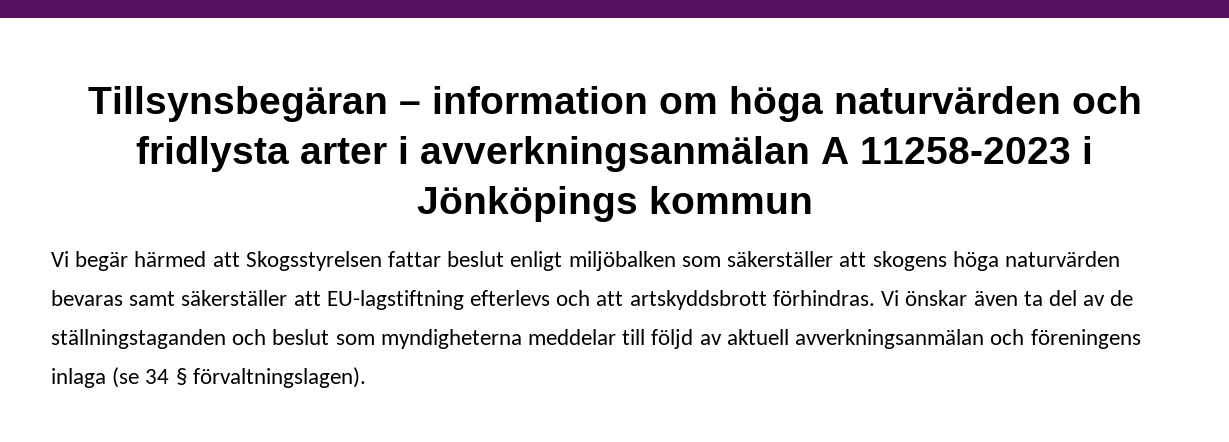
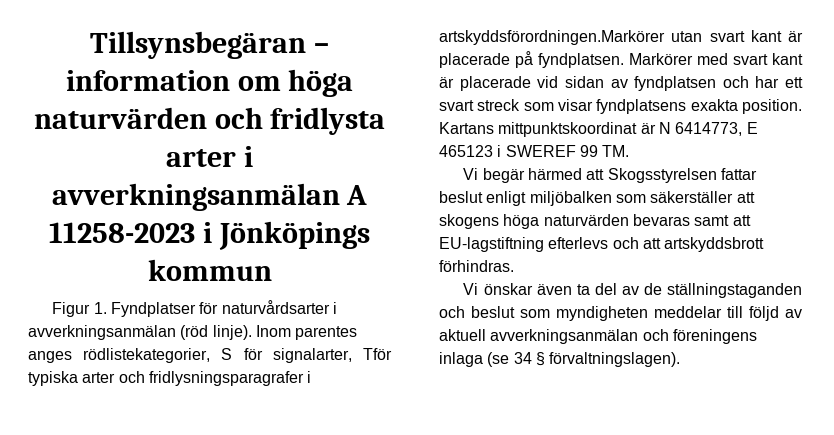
(813, 200) none -> [52,300,338,317] [28,325,358,340] [28,348,393,363] [28,371,312,386] [439,30,803,45] [439,51,803,68] [439,76,803,91] [439,99,802,114] [439,122,758,137] [439,145,630,157] // Figur 1. Fyndplatser för naturvårdsarter i avverkningsanmälan (röd linje). Inom parentes anges rödlistekategorier, S för signalarter, Tför typiska arter och fridlysningsparagrafer i artskyddsförordningen.Markörer utan svart kant är placerade på fyndplatsen. Markörer med svart kant är placerade vid sidan av fyndplatsen och har ett svart streck som visar fyndplatsens exakta position. Kartans mittpunktskoordinat är N 6414773, E 465123 i SWEREF 99 TM.
[181,290,288,306] säkerställer -> (730, 220) none
(875, 298) none -> (514, 266) //
[380,329,522,349] myndigheterna -> [556,306,648,321] myndigheten

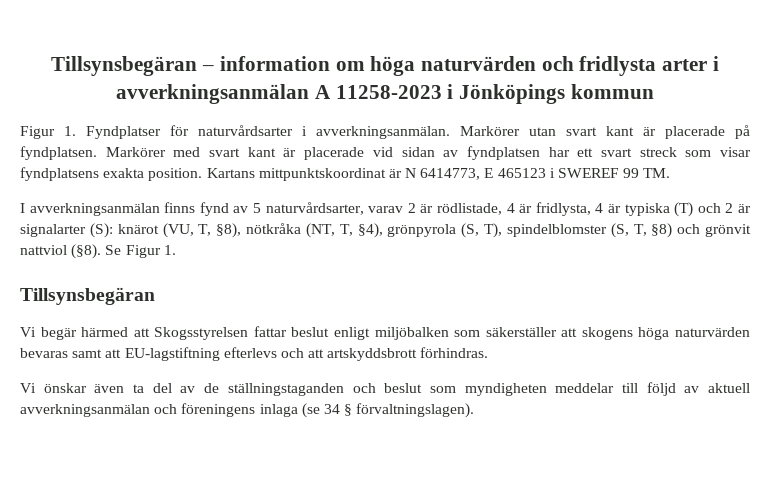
[28,325,358,340] [28,348,393,363] [28,371,312,386] [439,30,665,45] avverkningsanmälan (röd linje). Inom parentes anges rödlistekategorier, S för signalarter, Tför typiska arter och fridlysningsparagrafer i artskyddsförordningen.Markörer -> [316,126,520,139] avverkningsanmälan. Markörer
[722,76,749,88] och -> (540, 153) none
(630, 151) none -> [20,202,752,217] [20,223,752,238] [20,244,176,259] [20,287,155,305] // I avverkningsanmälan finns fynd av 5 naturvårdsarter, varav 2 är rödlistade, 4 är fridlysta, 4 är typiska (T) och 2 är signalarter (S): knärot (VU, T, §8), nötkråka (NT, T, §4), grönpyrola (S, T), spindelblomster (S, T, §8) och grönvit nattviol (§8). Se Figur 1. // Tillsynsbegäran

